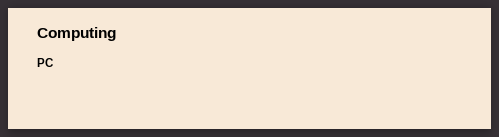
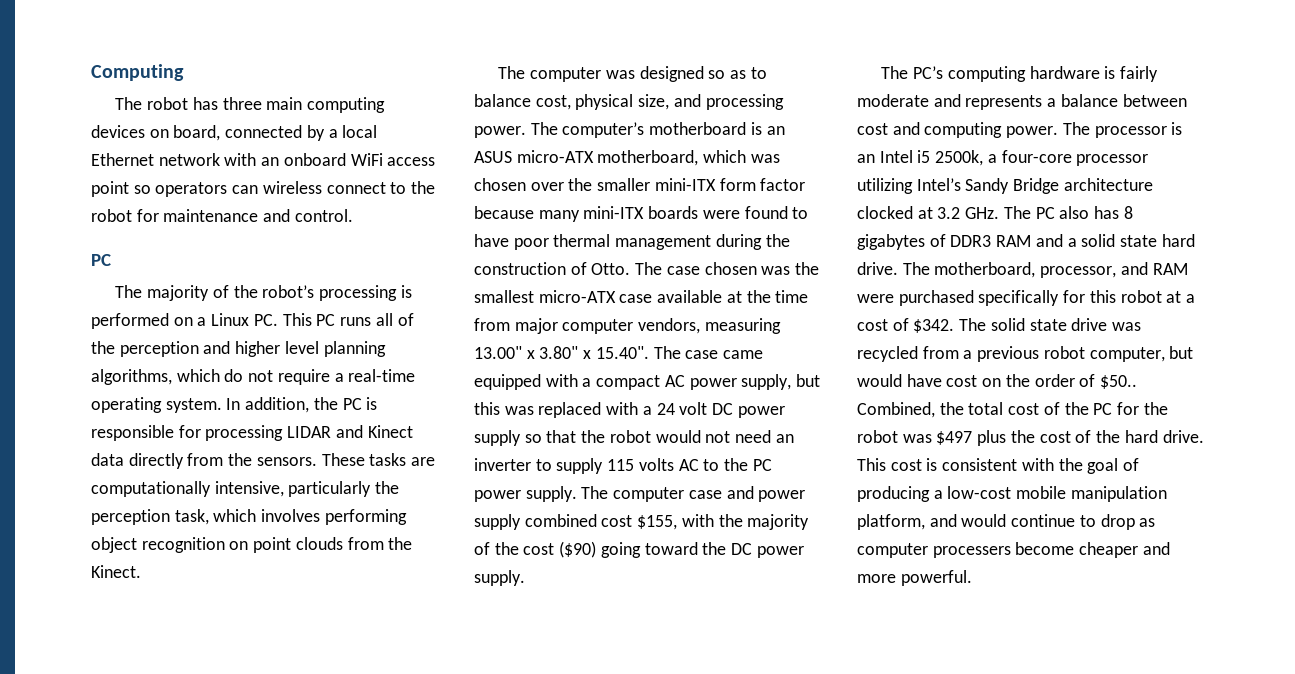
[37,58,53,67] PC -> [115,97,386,113] [91,125,378,141] [91,153,436,166] [91,181,436,197] [91,209,353,222] [91,254,111,266] [115,285,412,301] [91,313,414,329] [91,341,386,357] [91,369,416,385] [91,397,378,413] [91,425,413,441] [91,453,436,469] [91,481,400,497] [91,509,407,525] [91,537,413,553] [91,565,141,578] [498,66,767,82] [474,94,784,110] [474,122,785,138] [474,150,780,166] [474,178,806,191] [474,206,809,222] [474,234,790,250] [474,262,820,275] [474,290,809,303] [474,318,781,334] [474,346,764,359] [474,374,821,390] [474,402,785,418] [474,430,794,446] [474,458,772,474] [474,486,806,502] [474,514,810,530] [474,541,804,558] [474,570,525,586] [881,66,1159,82] [857,94,1187,110] [857,122,1183,138] [857,150,1149,166] [857,178,1153,194] [857,206,1133,219] [857,234,1195,250] [857,262,1188,278] [857,290,1196,306] [857,318,1142,333] [857,346,1194,362] [857,374,1138,389] [857,402,1168,418] [857,430,1204,446] [857,458,1140,474] [857,486,1167,502] [857,514,1156,530] [857,542,1170,558] [857,570,972,586] The robot has three main computing devices on board, connected by a local Ethernet network with an onboard WiFi access point so operators can wireless connect to the robot for maintenance and control. // PC // The majority of the robot’s processing is performed on a Linux PC. This PC runs all of the perception and higher level planning algorithms, which do not require a real-time operating system. In addition, the PC is responsible for processing LIDAR and Kinect data directly from the sensors. These tasks are computationally intensive, particularly the perception task, which involves performing object recognition on point clouds from the Kinect. // The computer was designed so as to balance cost, physical size, and processing power. The computer’s motherboard is an ASUS micro-ATX motherboard, which was chosen over the smaller mini-ITX form factor because many mini-ITX boards were found to have poor thermal management during the construction of Otto. The case chosen was the smallest micro-ATX case available at the time from major computer vendors, measuring 13.00" x 3.80" x 15.40". The case came equipped with a compact AC power supply, but this was replaced with a 24 volt DC power supply so that the robot would not need an inverter to supply 115 volts AC to the PC power supply. The computer case and power supply combined cost $155, with the majority of the cost ($90) going toward the DC power supply. // The PC’s computing hardware is fairly moderate and represents a balance between cost and computing power. The processor is an Intel i5 2500k, a four-core processor utilizing Intel’s Sandy Bridge architecture clocked at 3.2 GHz. The PC also has 8 gigabytes of DDR3 RAM and a solid state hard drive. The motherboard, processor, and RAM were purchased specifically for this robot at a cost of $342. The solid state drive was recycled from a previous robot computer, but would have cost on the order of $50.. Combined, the total cost of the PC for the robot was $497 plus the cost of the hard drive. This cost is consistent with the goal of producing a low-cost mobile manipulation platform, and would continue to drop as computer processers become cheaper and more powerful.

